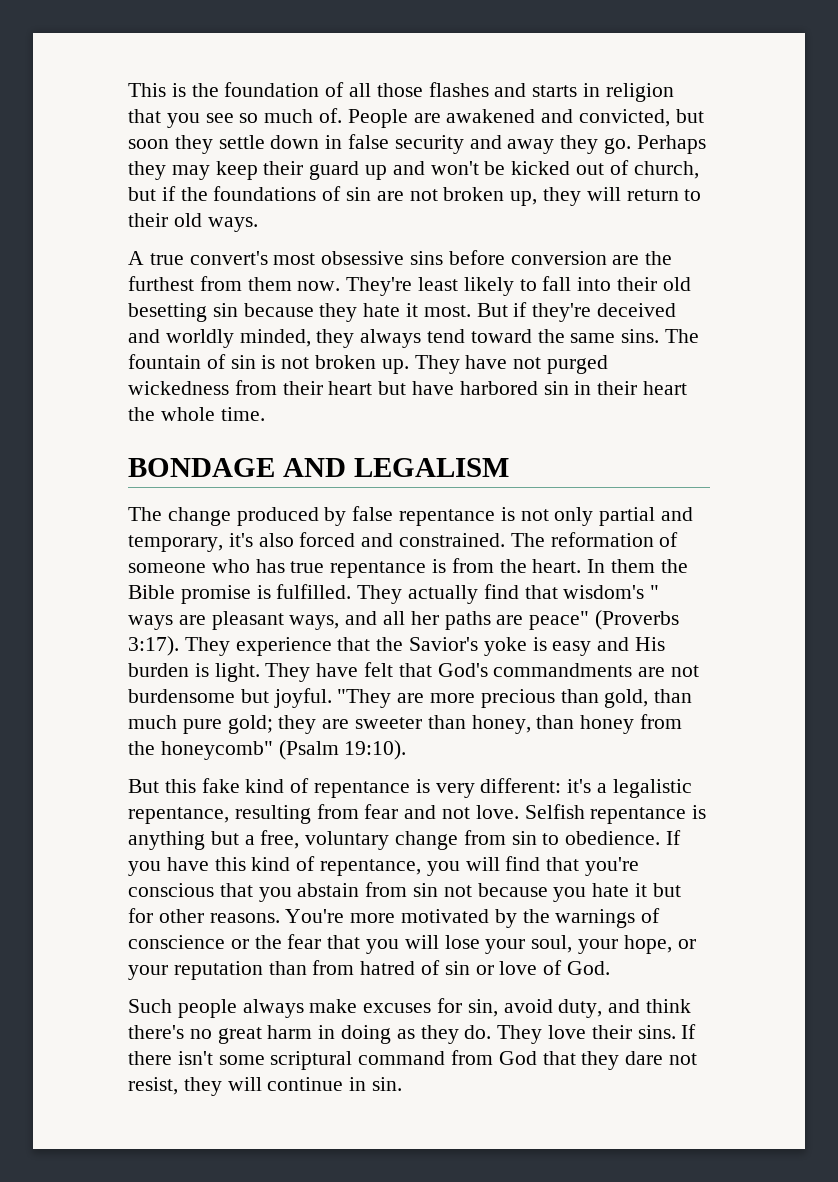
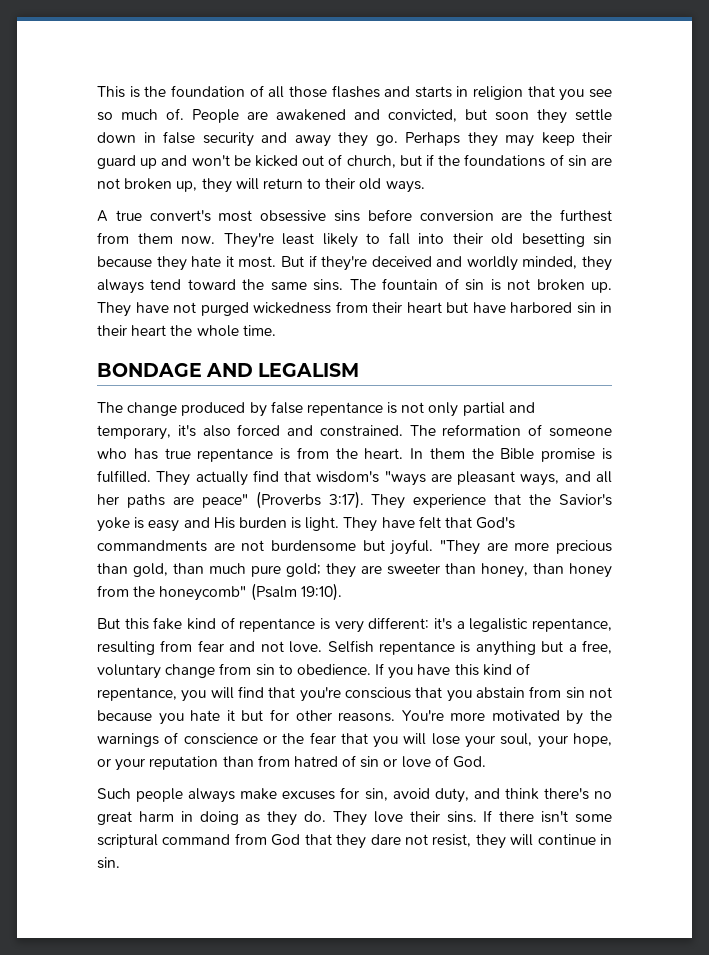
[650,585,660,599] [128,615,173,630] " ways -> [384,471,426,486] "ways

